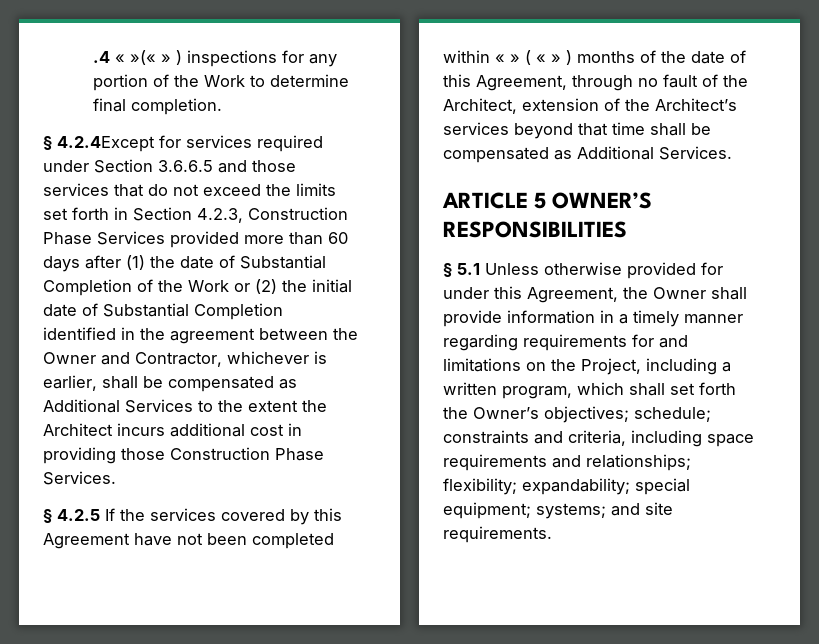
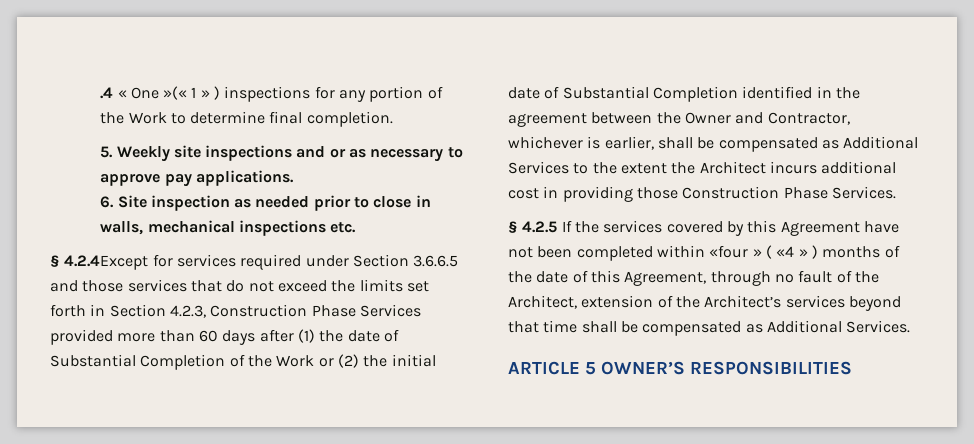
[129,50,156,65] »(« -> [130,86,197,100] One »(« 1
(222, 106) none -> [100,145,463,162] [100,170,294,187] [100,195,431,211] [100,220,357,236] // 5. Weekly site inspections and or as necessary to approve pay applications. // 6. Site inspection as needed prior to close in walls, mechanical inspections etc.
[495,54,505,63] « -> [709,245,749,258] «four
[536,54,546,63] « -> [776,246,795,257] «4
[443,262,723,279] [443,286,747,303] [443,310,743,327] [443,334,688,351] [443,358,731,375] [443,382,736,399] [443,406,711,423] [443,430,754,447] [443,454,691,471] [443,478,690,495] [443,502,673,519] [443,526,552,543] // § 5.1 Unless otherwise provided for under this Agreement, the Owner shall provide information in a timely manner regarding requirements for and limitations on the Project, including a written program, which shall set forth the Owner’s objectives; schedule; constraints and criteria, including space requirements and relationships; flexibility; expandability; special equipment; systems; and site requirements. -> (852, 368) none

